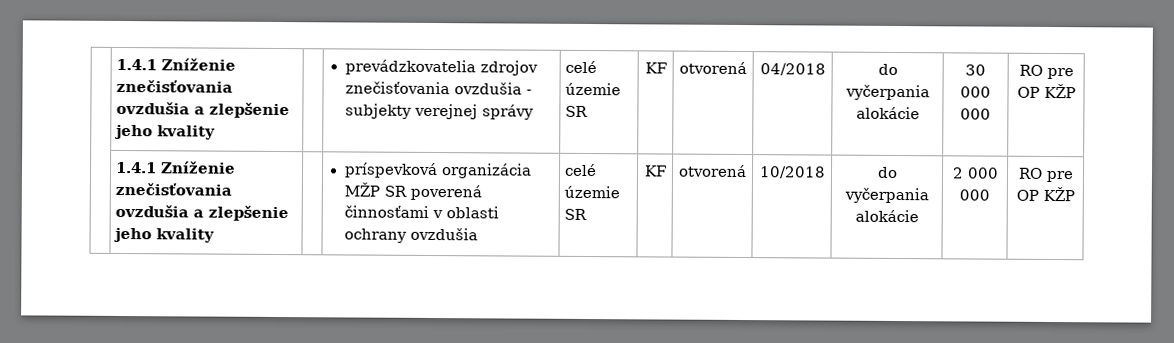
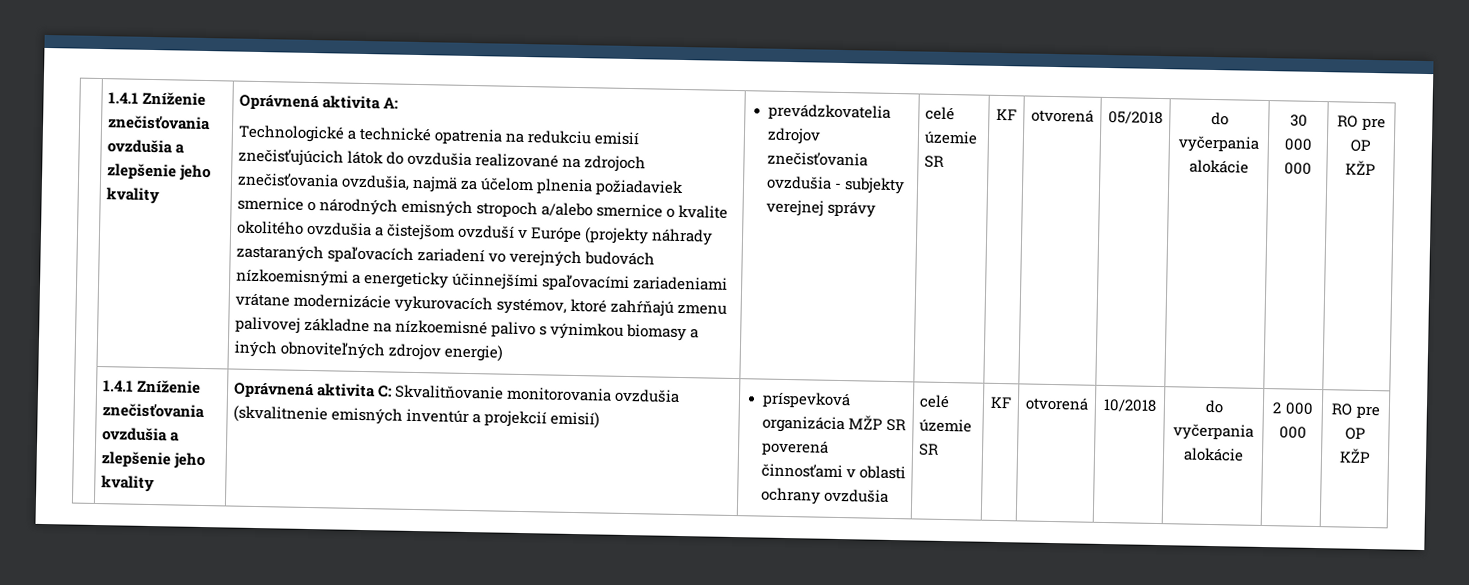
[116,58,237,71] [116,79,234,93] [116,101,291,119] [114,124,217,140] | 1.4.1 Zníženie znečisťovania ovzdušia a zlepšenie jeho kvality | -> [108,91,207,107] [107,115,212,131] [107,139,186,154] [107,163,212,182] [106,187,161,205] [239,94,399,112] [238,124,641,146] [238,148,647,173] [237,172,685,198] [237,196,729,219] [237,220,714,246] [236,244,656,268] [236,268,729,293] [235,293,728,317] [235,316,700,342] [234,340,504,362] | 1.4.1 Zníženie znečisťovania ovzdušia a zlepšenie jeho kvality | Oprávnená aktivita A: // Technologické a technické opatrenia na redukciu emisií znečisťujúcich látok do ovzdušia realizované na zdrojoch znečisťovania ovzdušia, najmä za účelom plnenia požiadaviek smernice o národných emisných stropoch a/alebo smernice o kvalite okolitého ovzdušia a čistejšom ovzduší v Európe (projekty náhrady zastaraných spaľovacích zariadení vo verejných budovách nízkoemisnými a energeticky účinnejšími spaľovacími zariadeniami vrátane modernizácie vykurovacích systémov, ktoré zahŕňajú zmenu palivovej základne na nízkoemisné palivo s výnimkou biomasy a iných obnoviteľných zdrojov energie)
[759,63,826,76] 04/2018 -> [1108,111,1163,125] 05/2018
(216, 235) none -> [233,382,681,403] [233,405,601,429] Oprávnená aktivita C: Skvalitňovanie monitorovania ovzdušia (skvalitnenie emisných inventúr a projekcií emisií)

